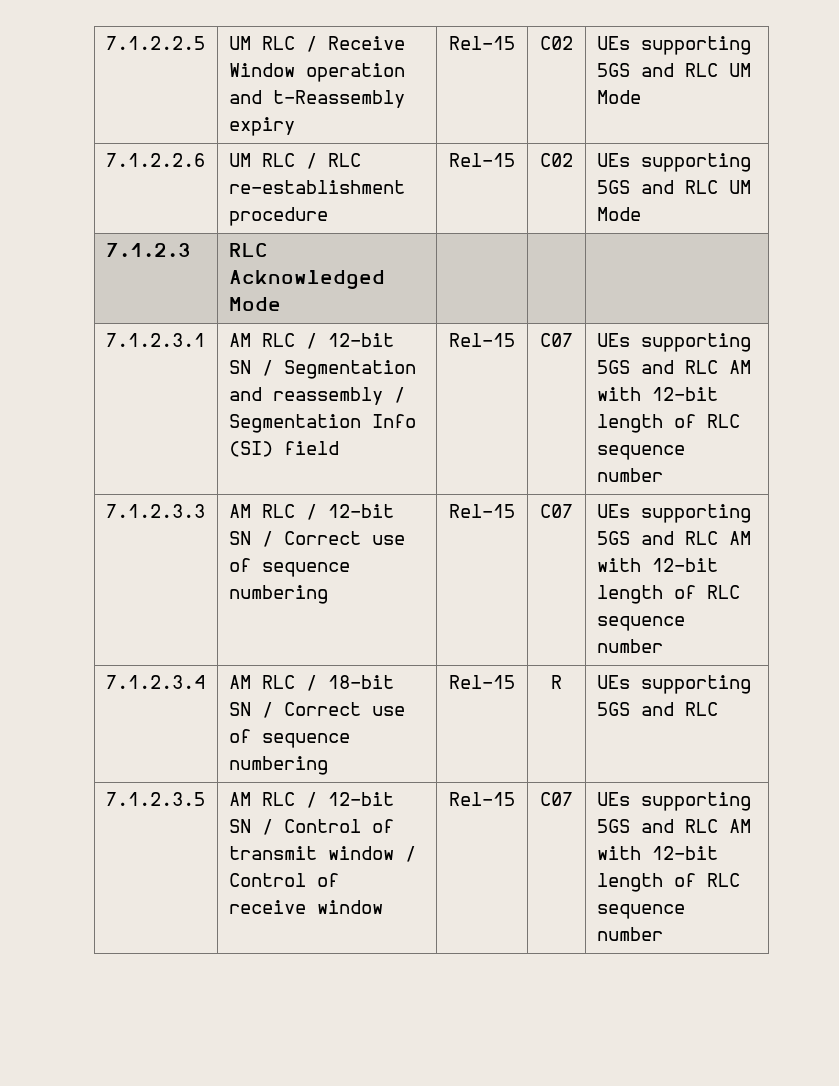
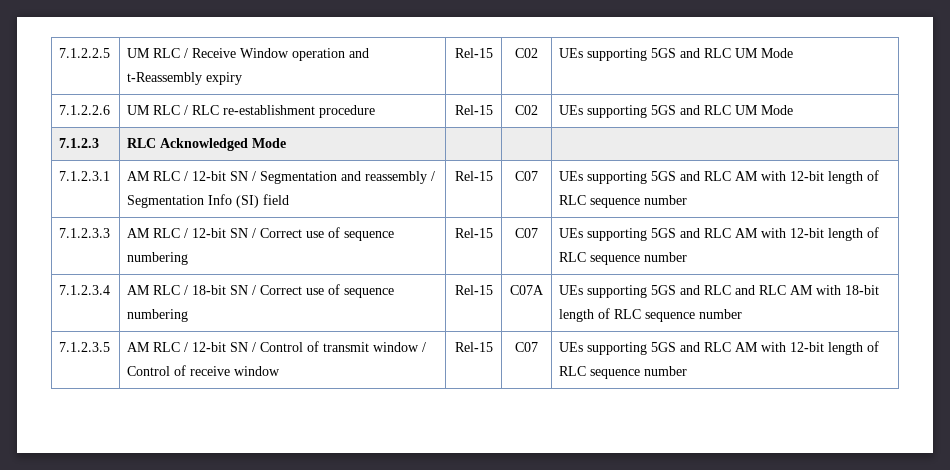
[551,675,562,689] [596,675,751,694] [596,702,718,716] R | UEs supporting 5GS and RLC -> [510,285,544,295] [559,285,880,298] [559,308,743,322] C07A | UEs supporting 5GS and RLC and RLC AM with 18-bit length of RLC sequence number

